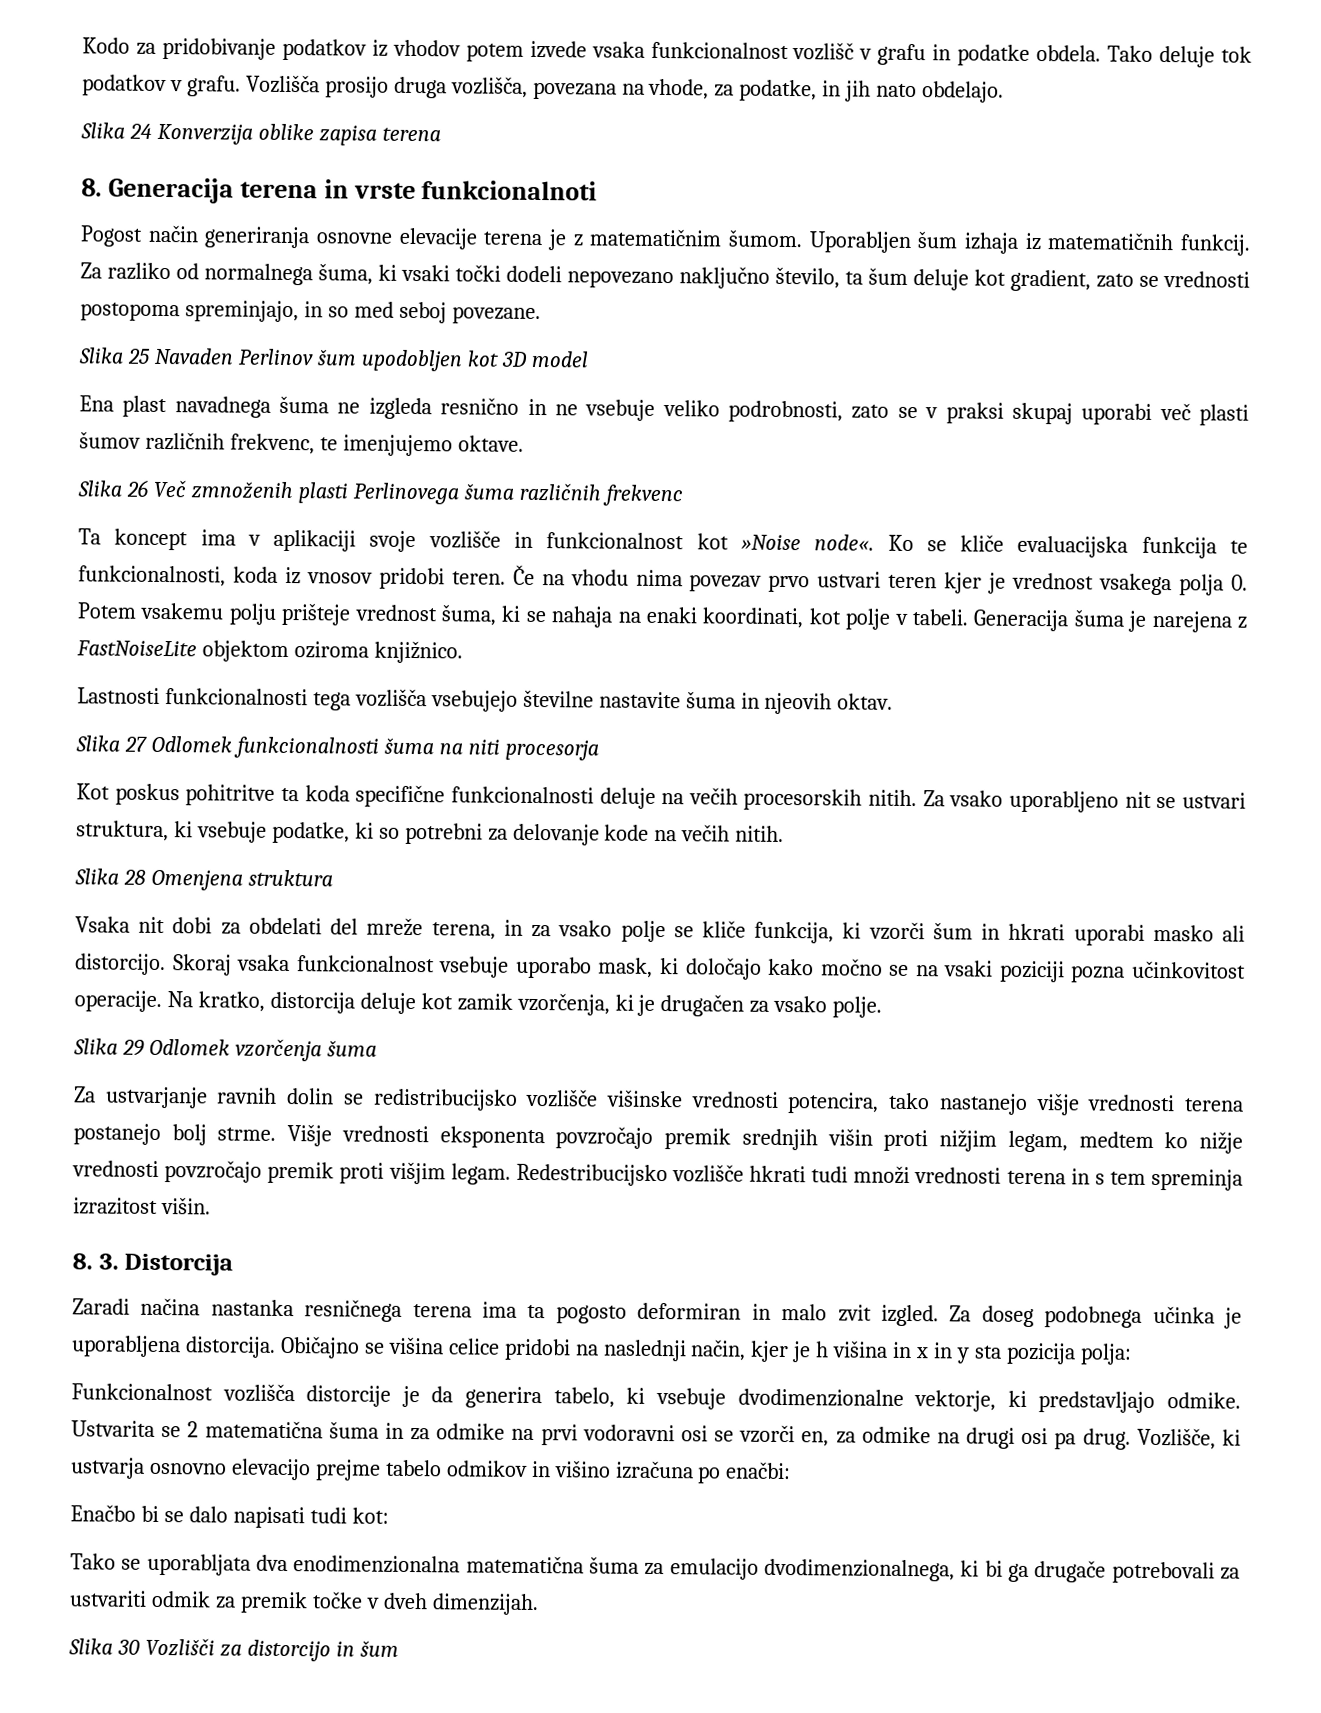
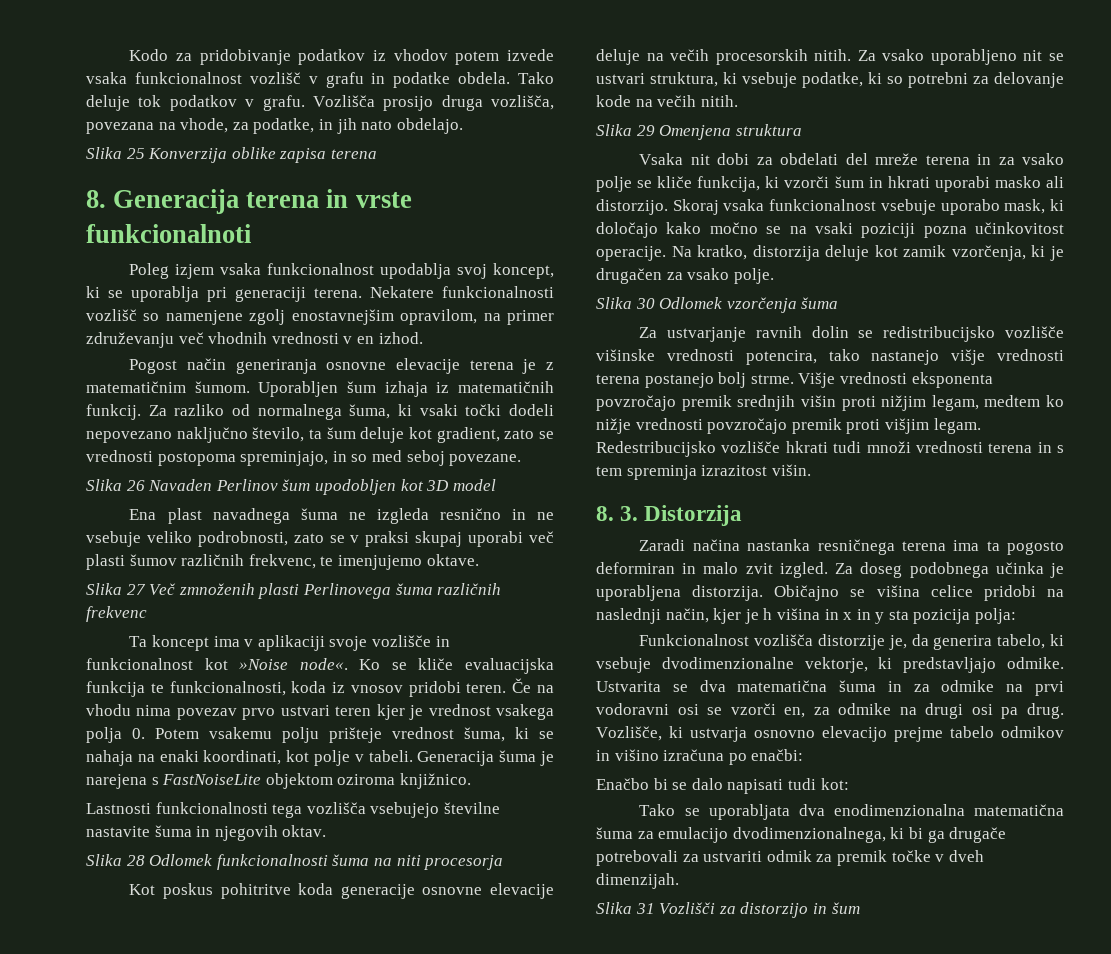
[128,123,152,139] 24 -> [126,148,145,159] 25
(598, 190) none -> [129,263,554,279] [86,286,554,302] [86,309,554,325] [86,332,423,348] // Poleg izjem vsaka funkcionalnost upodablja svoj koncept, ki se uporablja pri generaciji terena. Nekatere funkcionalnosti vozlišč so namenjene zgolj enostavnejšim opravilom, na primer združevanju več vhodnih vrednosti v en izhod.
[126,348,151,364] 25 -> [126,480,145,491] 26
[125,479,149,497] 26 -> [126,584,146,595] 27
[1237,616,1247,629] z -> [151,777,159,785] s
[764,692,833,715] njeovih -> [214,825,278,841] njegovih
[123,736,147,752] 27 -> [126,855,145,866] 28
[280,784,594,808] ta koda specifične funkcionalnosti -> [298,883,554,899] koda generacije osnovne elevacije
[122,869,146,885] 28 -> [636,125,655,136] 29
[431,922,496,940] terena, -> [925,155,970,165] terena
[75,953,166,976] distorcijo. -> [596,199,668,215] distorzijo.
[269,991,355,1014] distorcija -> [752,245,820,261] distorzija
[121,1039,145,1056] 29 -> [635,298,655,309] 30
[124,1253,234,1276] Distorcija -> [644,505,743,526] Distorzija
[184,1336,276,1358] distorcija. -> [692,585,764,601] distorzija.
[306,1385,420,1408] distorcije je -> [818,634,907,650] distorzije je,
[187,1421,199,1438] 2 -> [699,680,726,692] dva
[116,1639,140,1655] 30 -> [635,903,655,914] 31
[246,1639,331,1662] distorcijo -> [740,902,809,918] distorzijo

